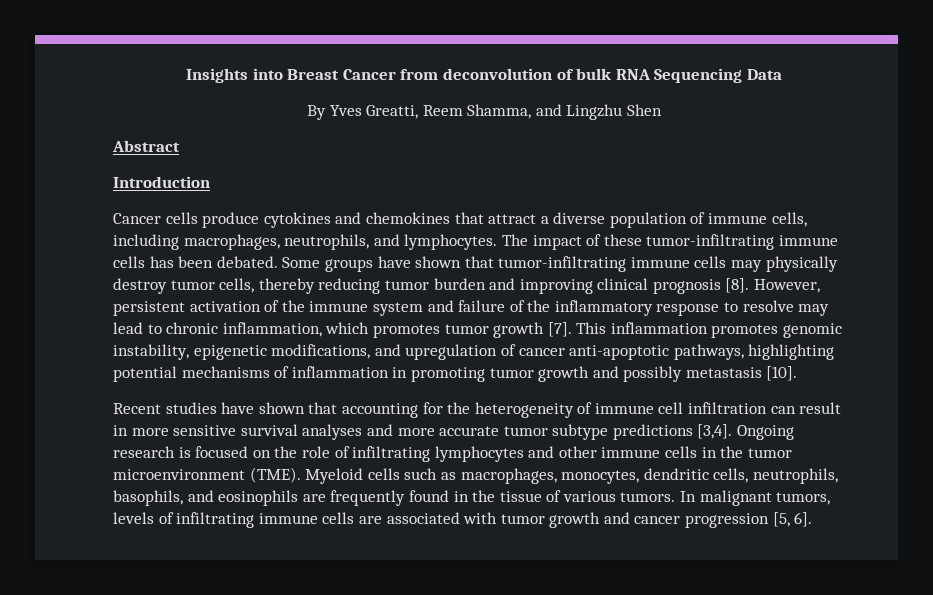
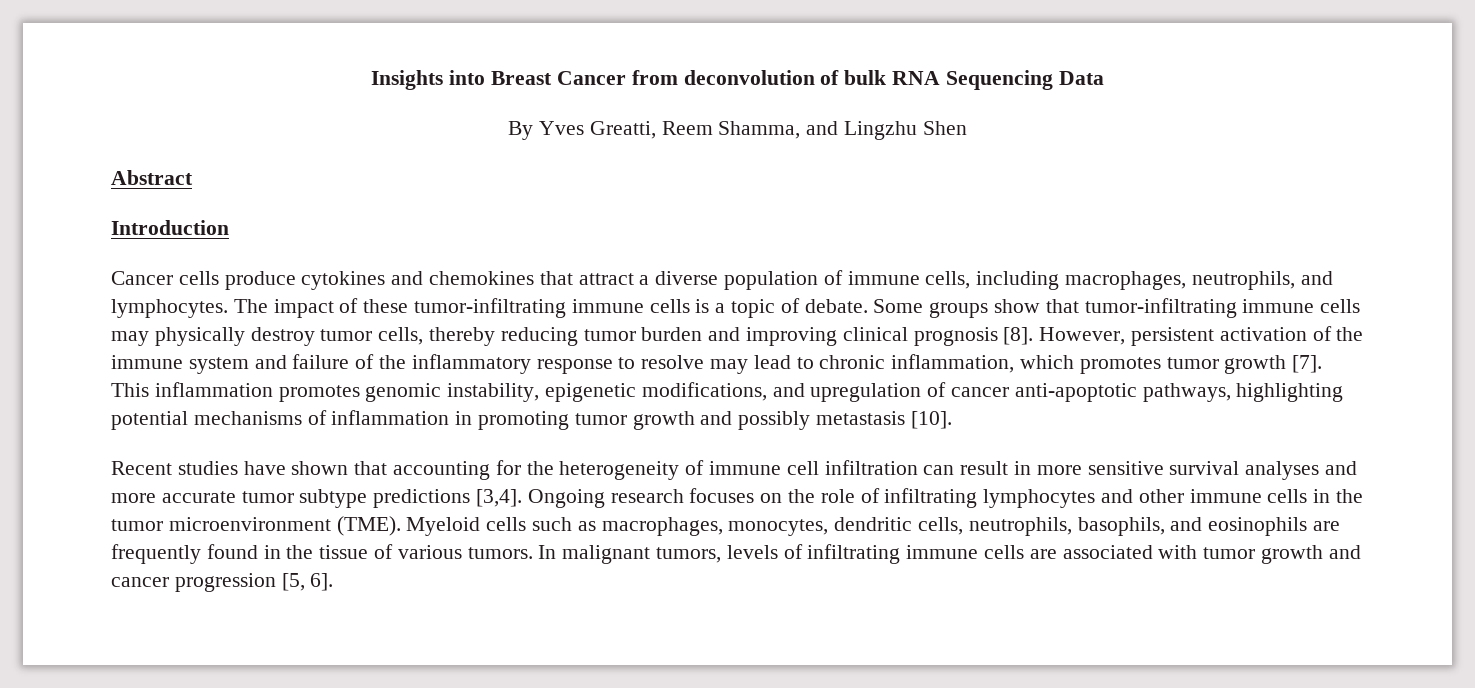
[149,256,462,272] has been debated. Some groups have shown -> [695,298,1041,318] is a topic of debate. Some groups show
[178,446,249,458] is focused -> [689,488,755,503] focuses

